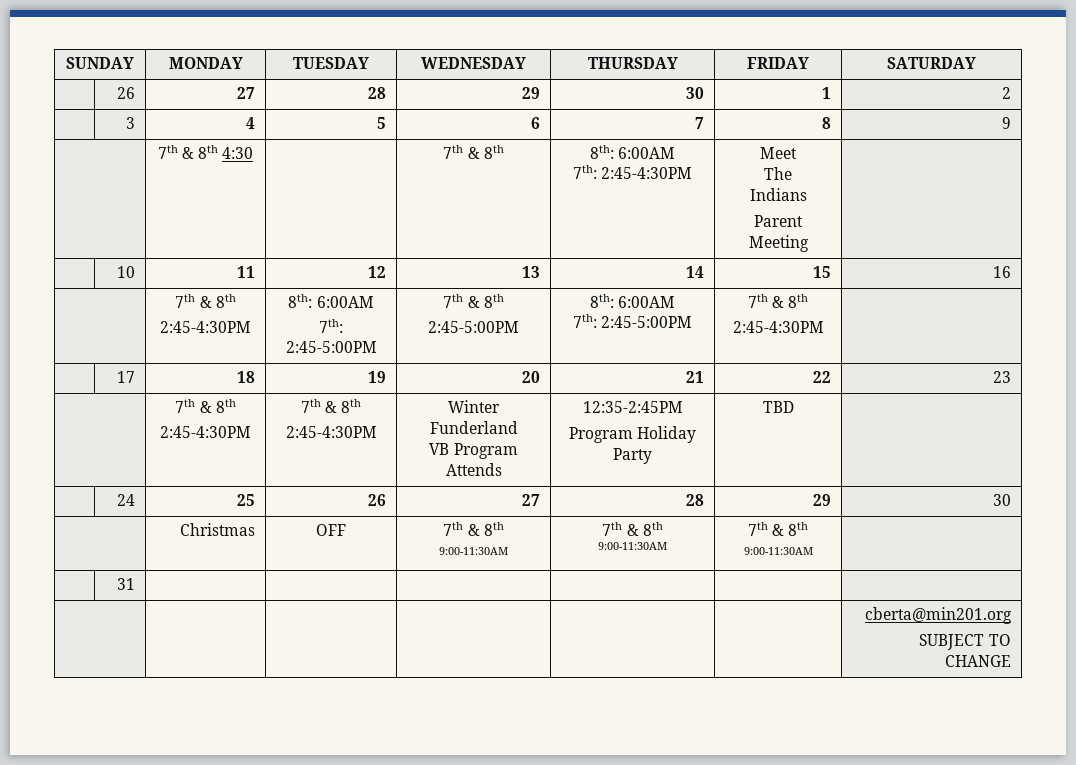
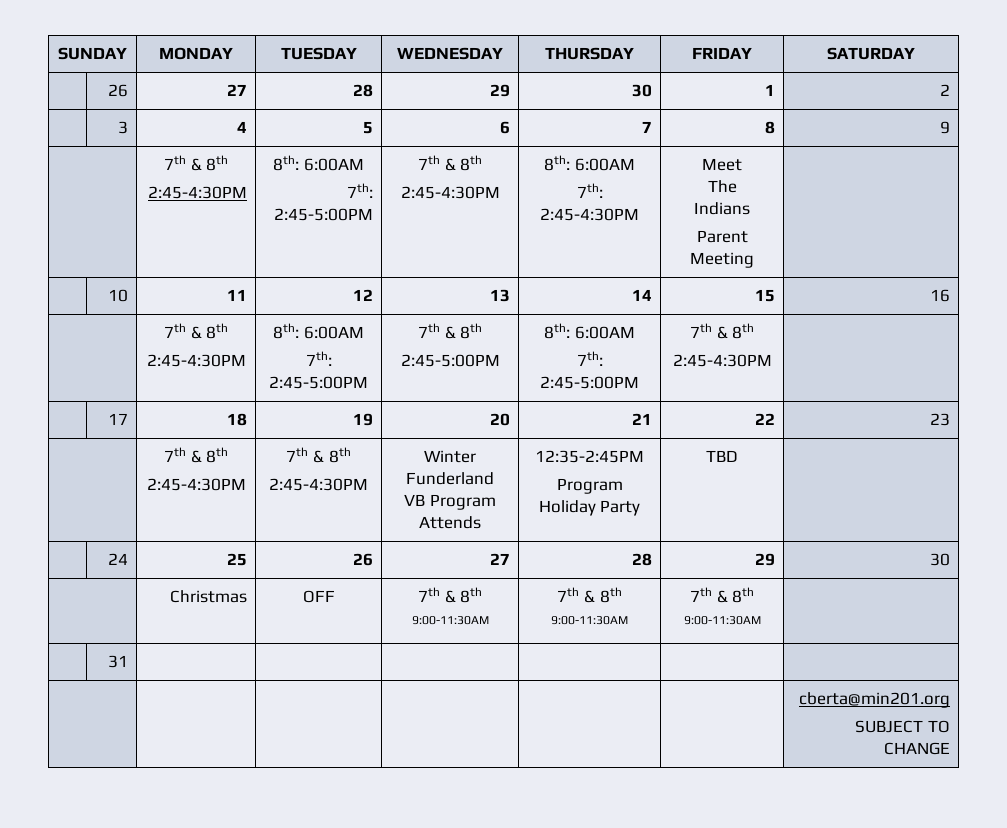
[222,147,254,159] [443,145,504,159] 4:30 | | 7th & 8th -> [147,186,247,199] [273,155,364,171] [346,183,373,198] [273,208,373,221] [417,155,483,171] [400,186,500,199] // 2:45-4:30PM | 8th: 6:00AM // 7th: 2:45-5:00PM | 7th & 8th // 2:45-4:30PM

